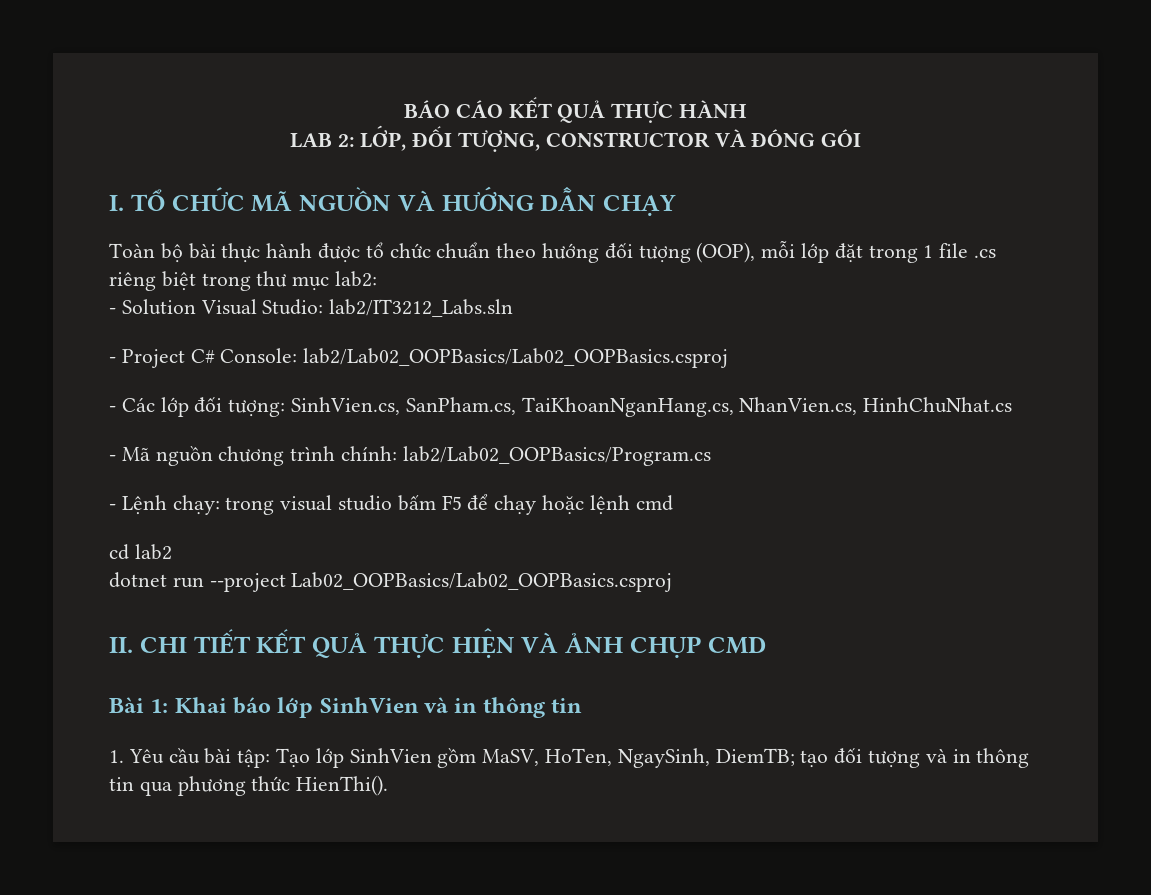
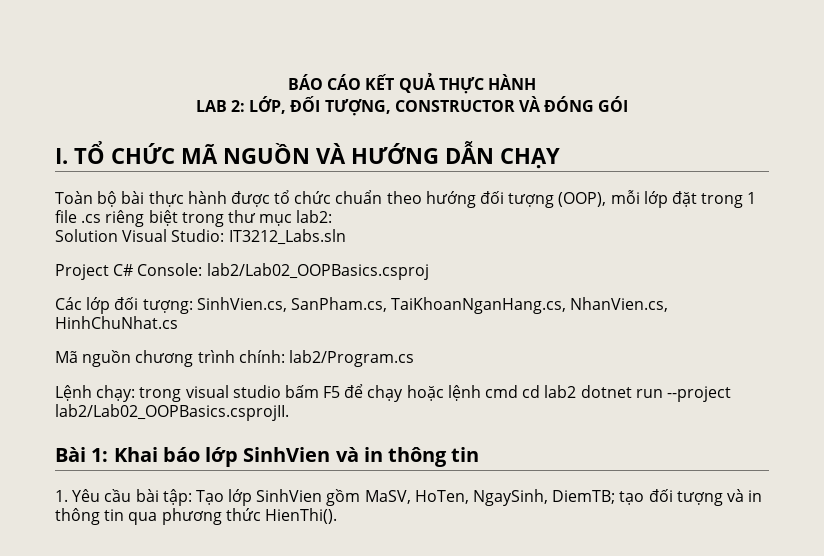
[109,308,116,314] - -> (333, 216) none
[329,299,514,317] [109,357,116,363] lab2/IT3212_Labs.sln // - -> [228,229,346,245] IT3212_Labs.sln //
[303,348,729,368] [109,406,116,412] lab2/Lab02_OOPBasics/Lab02_OOPBasics.csproj // - -> [206,263,429,280] lab2/Lab02_OOPBasics.csproj //
[109,455,116,461] - -> (178, 322) none
[402,446,711,466] [109,504,116,510] lab2/Lab02_OOPBasics/Program.cs // - -> [288,350,414,367] lab2/Program.cs //
(673, 503) // -> (519, 391) none
(172, 552) // -> (577, 391) none
[291,572,673,592] [109,628,766,658] Lab02_OOPBasics/Lab02_OOPBasics.csproj // II. CHI TIẾT KẾT QUẢ THỰC HIỆN VÀ ẢNH CHỤP CMD -> [55,404,289,421] lab2/Lab02_OOPBasics.csprojII.

